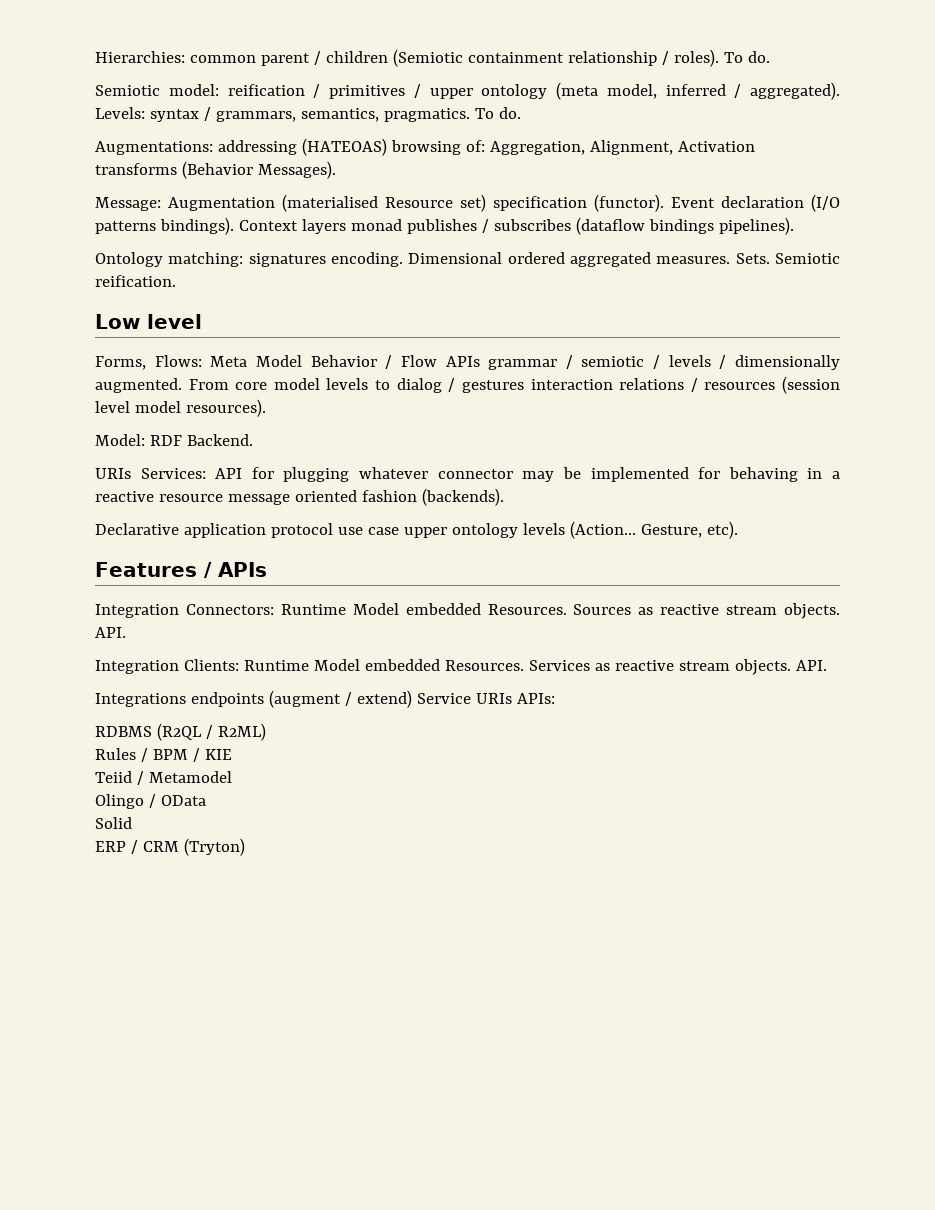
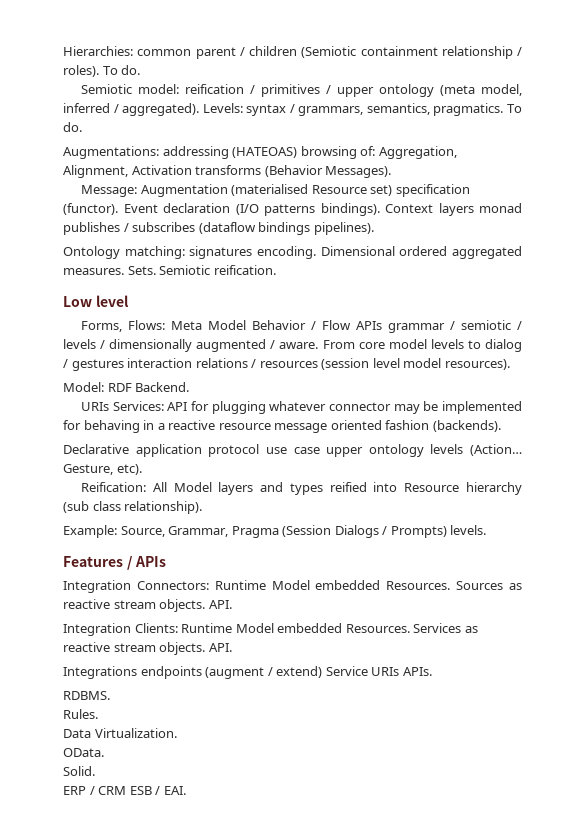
[95,378,182,393] augmented. -> [196,339,319,352] augmented / aware.
(738, 530) none -> [81,482,523,495] [63,501,203,514] [63,525,487,538] // Reification: All Model layers and types reified into Resource hierarchy (sub class relationship). // Example: Source, Grammar, Pragma (Session Dialogs / Prompts) levels.
[516,693,555,704] [95,723,266,741] [95,748,232,762] [95,771,232,785] [95,794,206,809] [95,817,132,829] APIs: // RDBMS (R2QL / R2ML) // Rules / BPM / KIE // Teiid / Metamodel // Olingo / OData // Solid -> [402,667,432,676] [63,691,110,700] [63,709,98,719] [63,728,177,738] [63,748,104,757] [63,766,95,776] APIs. // RDBMS. // Rules. // Data Virtualization. // OData. // Solid.
[183,838,245,856] (Tryton) -> [129,786,186,795] ESB / EAI.

